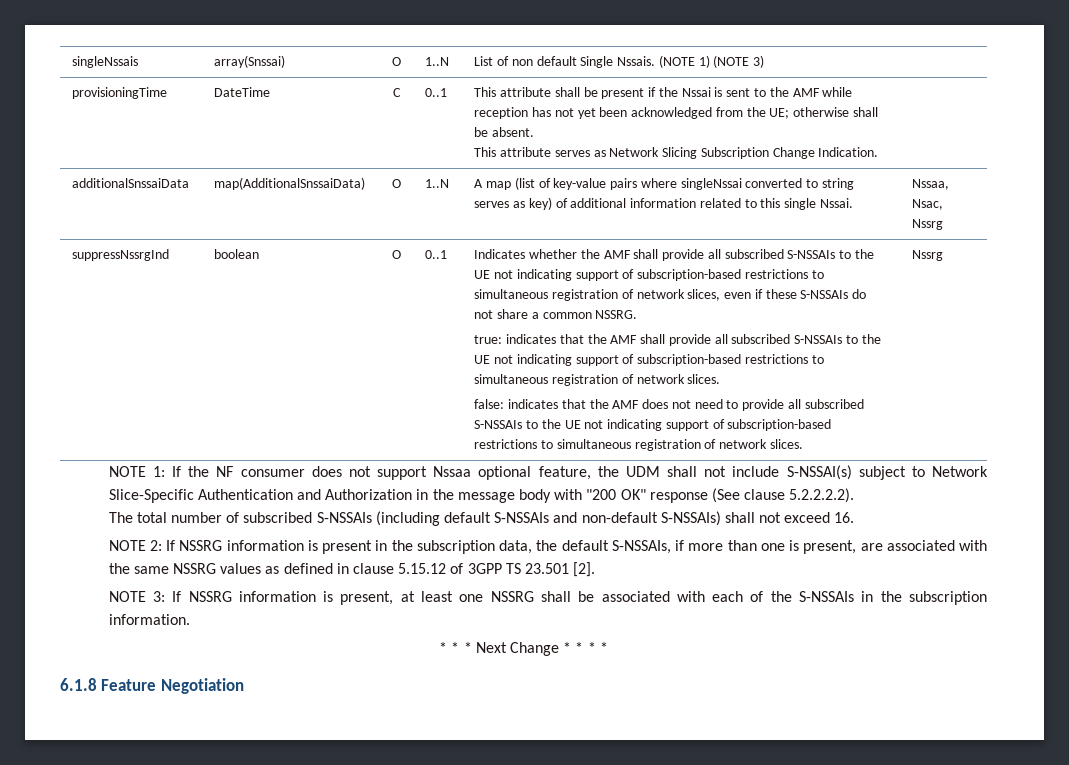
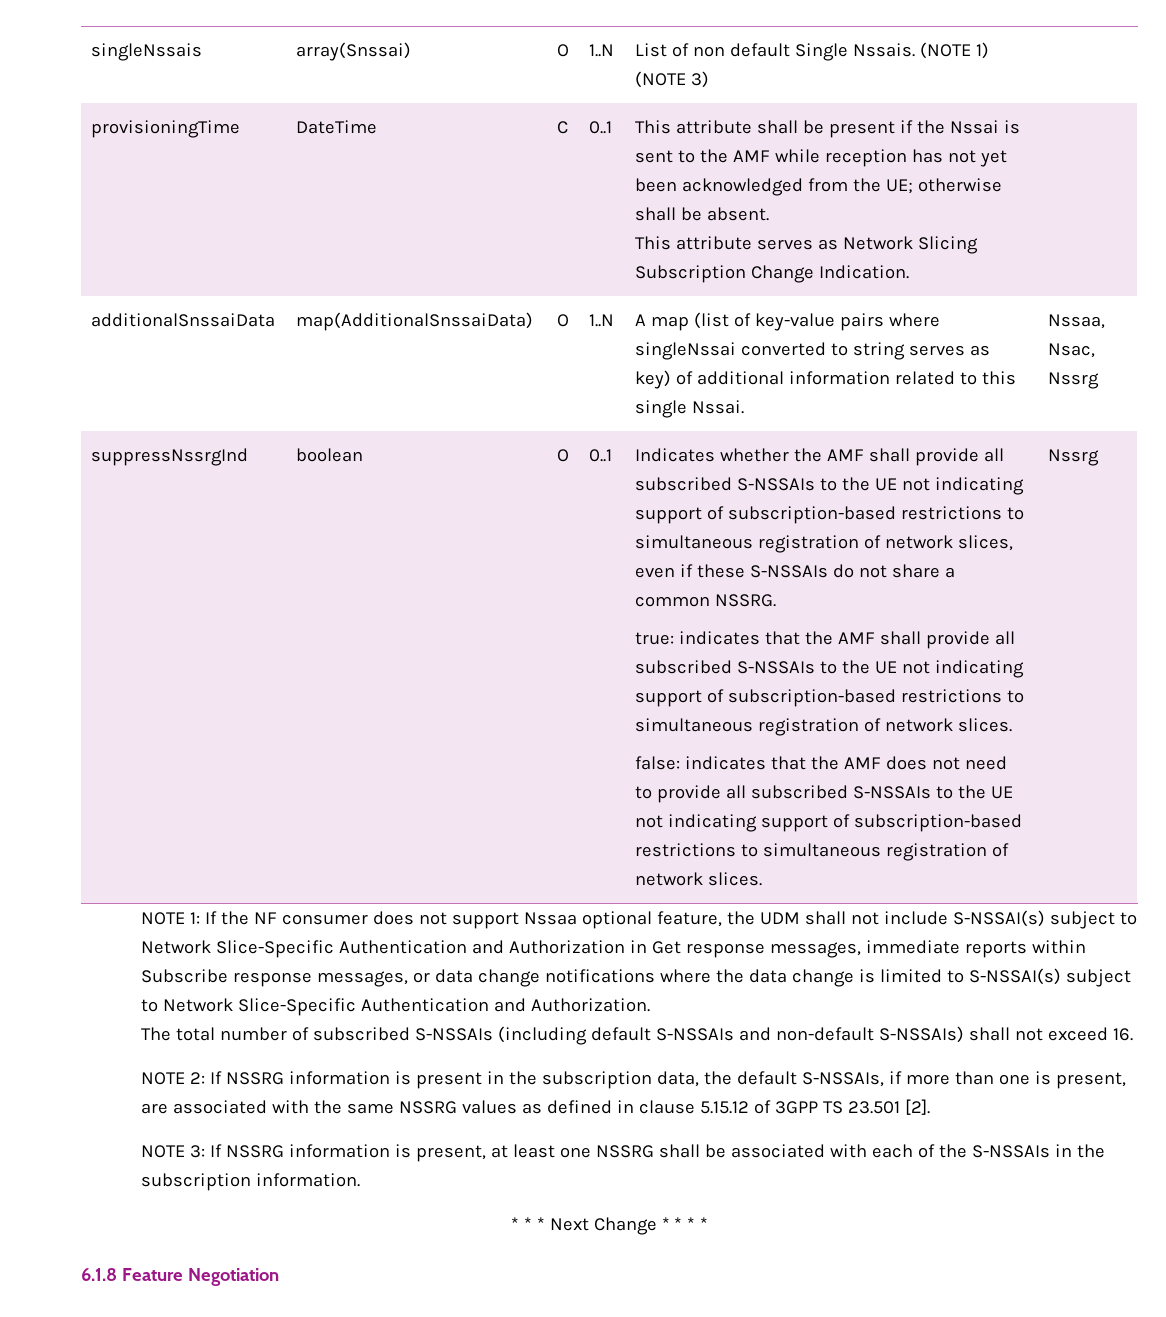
[432,488,855,503] the message body with "200 OK" response (See clause 5.2.2.2.2). -> [652,940,1087,958] [141,968,1132,987] [141,998,651,1016] Get response messages, immediate reports within Subscribe response messages, or data change notifications where the data change is limited to S-NSSAI(s) subject to Network Slice-Specific Authentication and Authorization.

